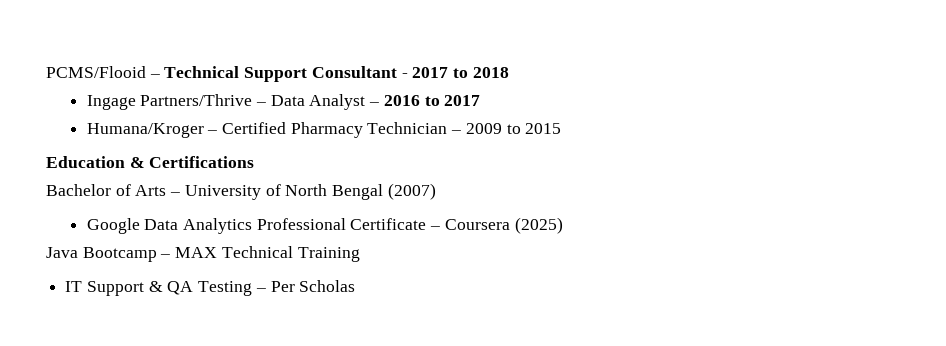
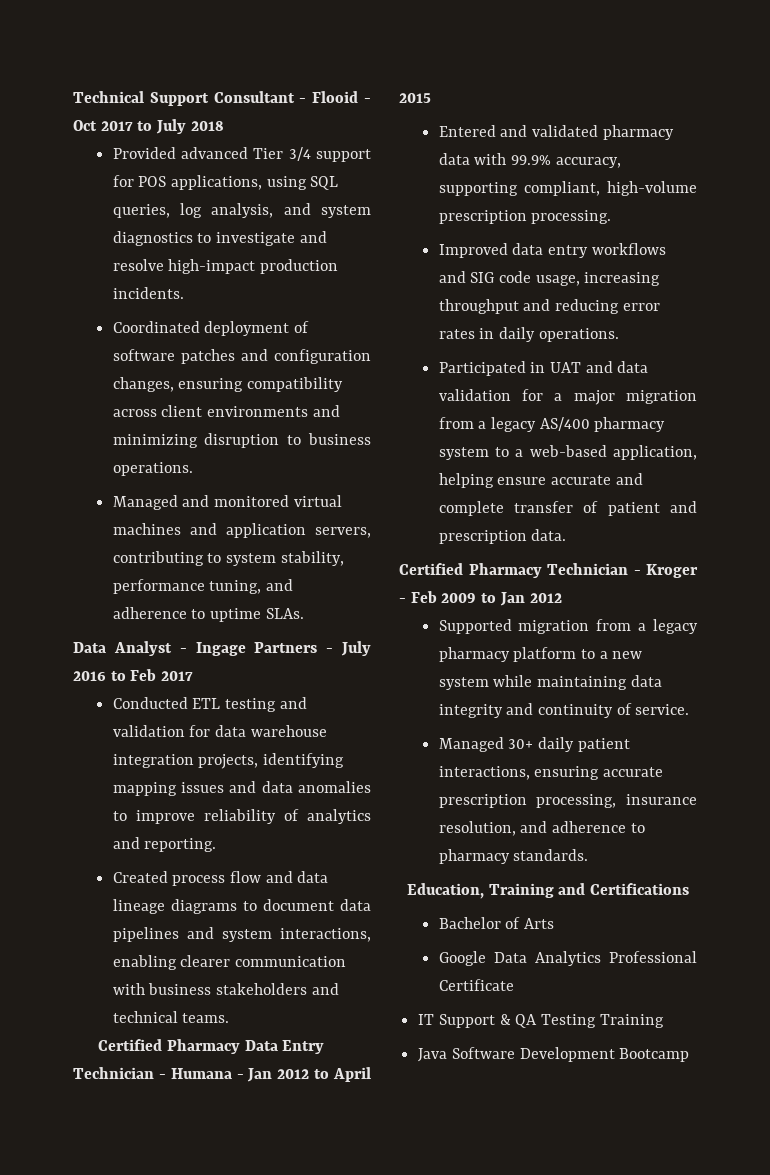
[46,66,160,78] PCMS/Flooid – -> (73, 97) none
(408, 75) none -> [312,91,372,103] [73,120,97,131] Flooid - Oct
(469, 73) none -> [156,119,187,134] July
[86,94,380,110] Ingage Partners/Thrive – Data Analyst – -> [112,147,371,162] [112,175,339,190] [112,203,371,218] [112,231,327,246] [112,259,339,274] [112,287,184,299] [112,321,310,336] [112,349,371,364] [112,377,344,392] [112,405,340,417] [112,433,371,448] [112,462,193,476] [112,495,342,510] [112,523,371,538] [112,551,344,566] [112,579,294,594] [112,607,304,622] [73,641,371,656] Provided advanced Tier 3/4 support for POS applications, using SQL queries, log analysis, and system diagnostics to investigate and resolve high-impact production incidents. // Coordinated deployment of software patches and configuration changes, ensuring compatibility across client environments and minimizing disruption to business operations. // Managed and monitored virtual machines and application servers, contributing to system stability, performance tuning, and adherence to uptime SLAs. // Data Analyst - Ingage Partners - July
(440, 101) none -> [130,669,157,681] Feb
[86,122,562,138] [46,156,255,168] [46,183,436,200] Humana/Kroger – Certified Pharmacy Technician – 2009 to 2015 // Education & Certifications // Bachelor of Arts – University of North Bengal (2007) -> [112,697,307,712] [112,725,327,737] [112,753,345,769] [112,781,371,796] [112,809,371,824] [112,837,217,852] [112,871,329,886] [112,899,372,914] [112,927,371,942] [112,955,347,970] [112,983,339,995] [112,1011,230,1023] [98,1039,325,1054] [73,1067,371,1082] [399,93,431,103] [438,125,674,140] [438,153,621,168] [438,181,697,196] [438,210,612,224] [438,243,666,258] [438,271,661,286] [438,299,660,314] [438,327,619,342] [438,361,649,376] [438,389,697,405] [438,417,666,432] [438,445,697,460] [438,473,643,488] [438,501,697,516] [438,529,567,544] [399,563,698,578] [399,591,562,606] [438,619,698,634] [438,647,643,662] [438,675,662,690] [438,703,690,718] [438,737,630,752] [438,766,664,780] [438,794,697,808] [438,821,645,836] [438,849,589,864] [406,883,690,899] [438,917,555,929] Conducted ETL testing and validation for data warehouse integration projects, identifying mapping issues and data anomalies to improve reliability of analytics and reporting. // Created process flow and data lineage diagrams to document data pipelines and system interactions, enabling clearer communication with business stakeholders and technical teams. // Certified Pharmacy Data Entry Technician - Humana - Jan 2012 to April 2015 // Entered and validated pharmacy data with 99.9% accuracy, supporting compliant, high-volume prescription processing. // Improved data entry workflows and SIG code usage, increasing throughput and reducing error rates in daily operations. // Participated in UAT and data validation for a major migration from a legacy AS/400 pharmacy system to a web-based application, helping ensure accurate and complete transfer of patient and prescription data. // Certified Pharmacy Technician - Kroger - Feb 2009 to Jan 2012 // Supported migration from a legacy pharmacy platform to a new system while maintaining data integrity and continuity of service. // Managed 30+ daily patient interactions, ensuring accurate prescription processing, insurance resolution, and adherence to pharmacy standards. // Education, Training and Certifications // Bachelor of Arts
[430,217,563,234] [46,246,360,262] – Coursera (2025) // Java Bootcamp – MAX Technical Training -> (514, 985) none
[255,280,356,292] – Per Scholas -> [599,1014,664,1028] [418,1047,690,1062] Training // Java Software Development Bootcamp

